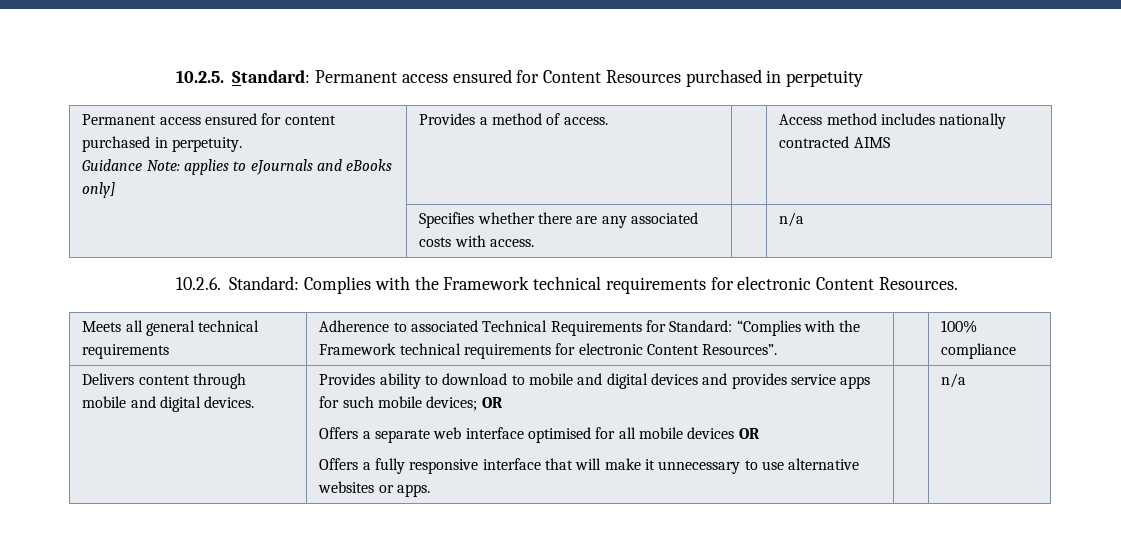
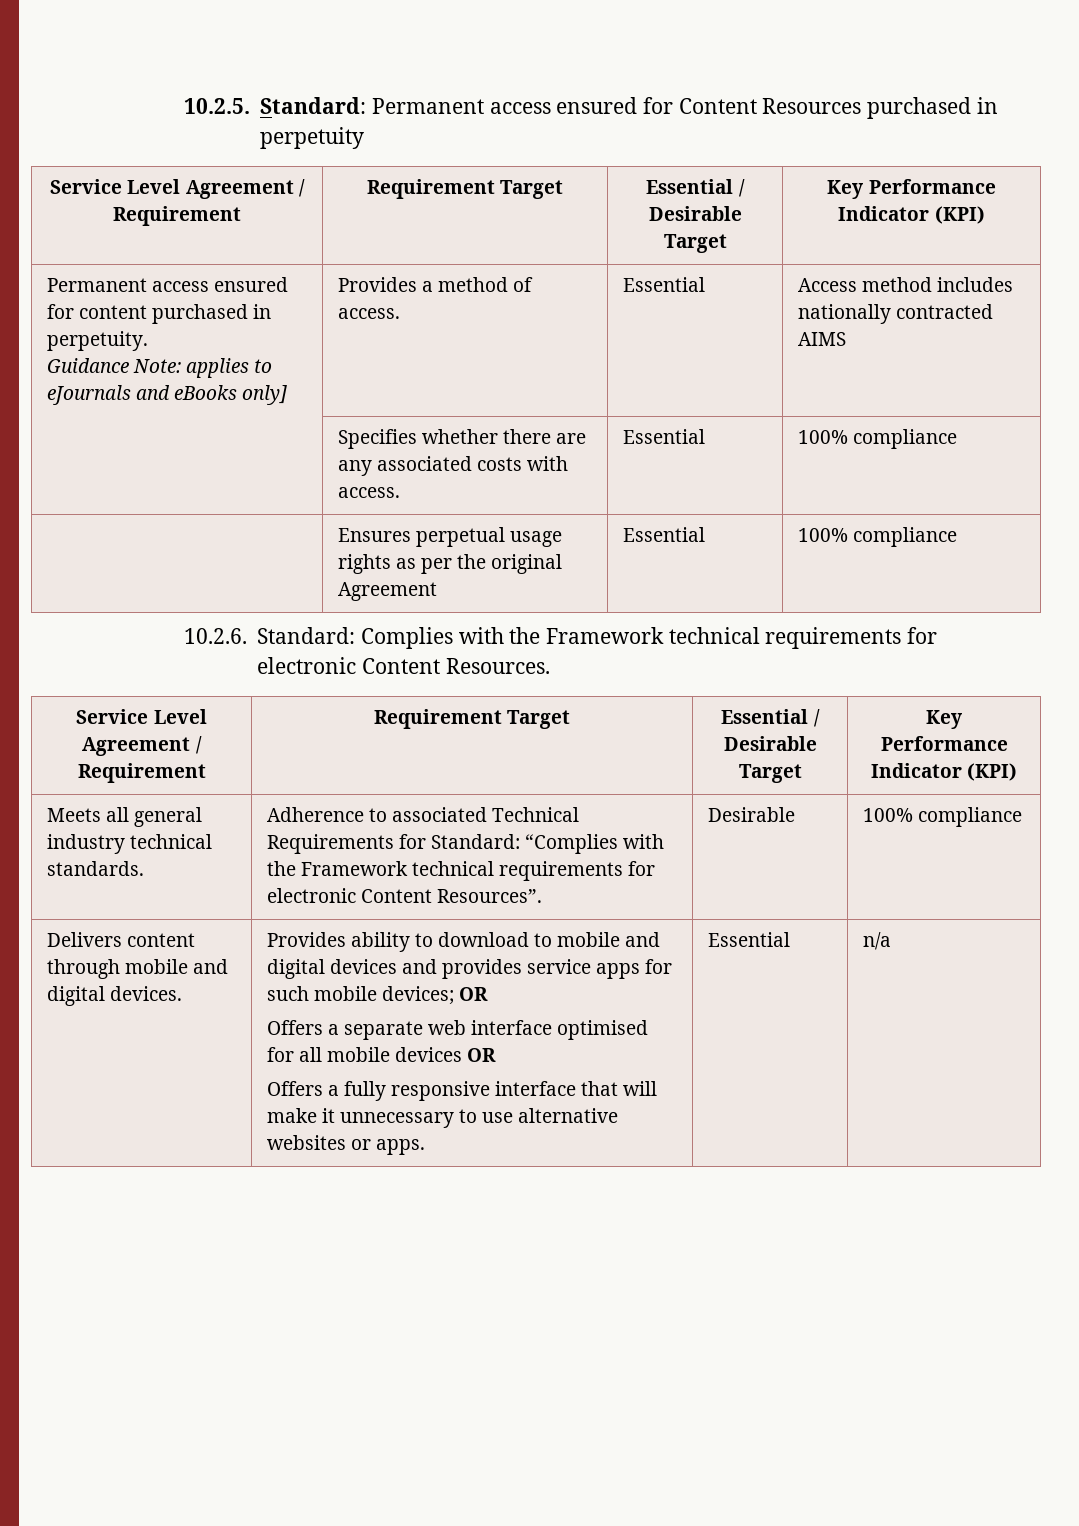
(863, 78) none -> [50,179,305,199] [112,206,241,226] [366,179,564,199] [646,179,745,197] [648,206,742,221] [663,234,727,253] [827,179,996,199] [838,206,985,224] // Service Level Agreement / Requirement | Requirement Target | Essential / Desirable Target | Key Performance Indicator (KPI)
(608, 121) none -> [622,277,705,292] Essential
[779,212,805,227] | n/a -> [622,429,705,444] [797,429,957,449] [337,527,562,547] [337,554,563,574] [337,582,437,601] [622,527,705,542] [797,527,957,547] Essential | 100% compliance // | Ensures perpetual usage rights as per the original Agreement | Essential | 100% compliance
(958, 283) none -> [76,709,207,724] [82,736,202,756] [77,763,206,783] [373,709,571,729] [721,709,820,727] [723,736,817,751] [738,764,802,783] [926,710,962,729] [880,736,1008,751] [870,763,1018,781] // Service Level Agreement / Requirement | Requirement Target | Essential / Desirable Target | Key Performance Indicator (KPI)
[198,320,260,332] [82,344,170,359] technical requirements -> [46,834,212,854] [46,861,144,876] industry technical standards.
(778, 349) none -> [707,807,795,822] Desirable
(431, 490) none -> [707,932,790,947] Essential

